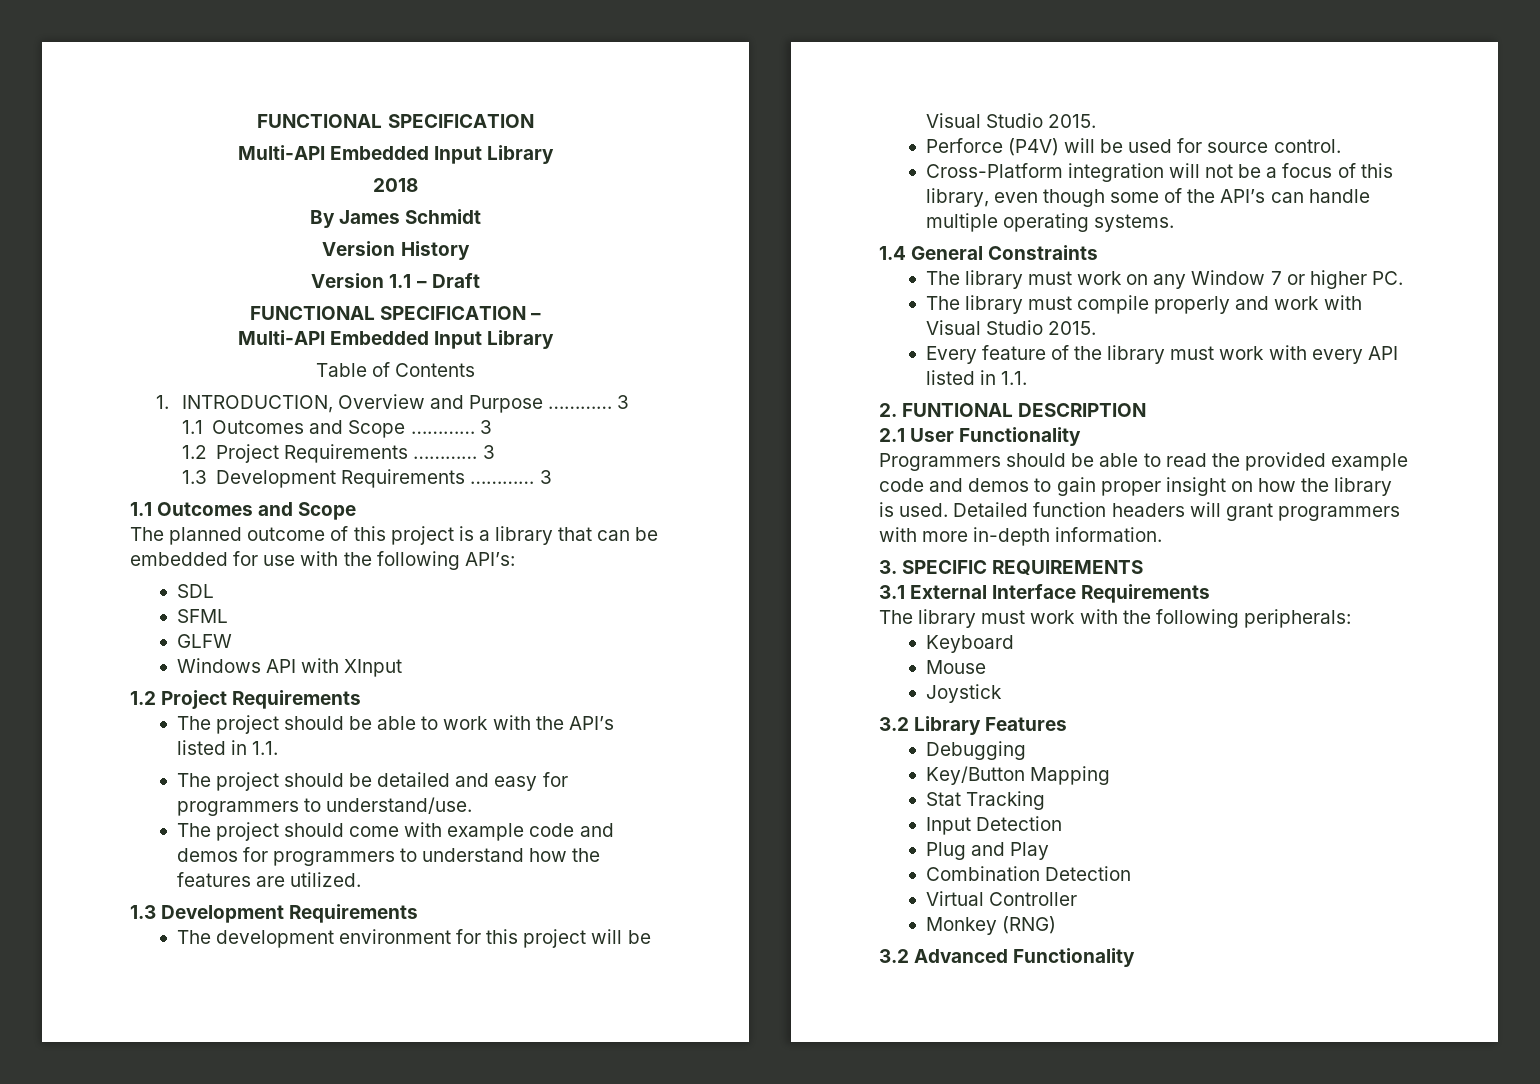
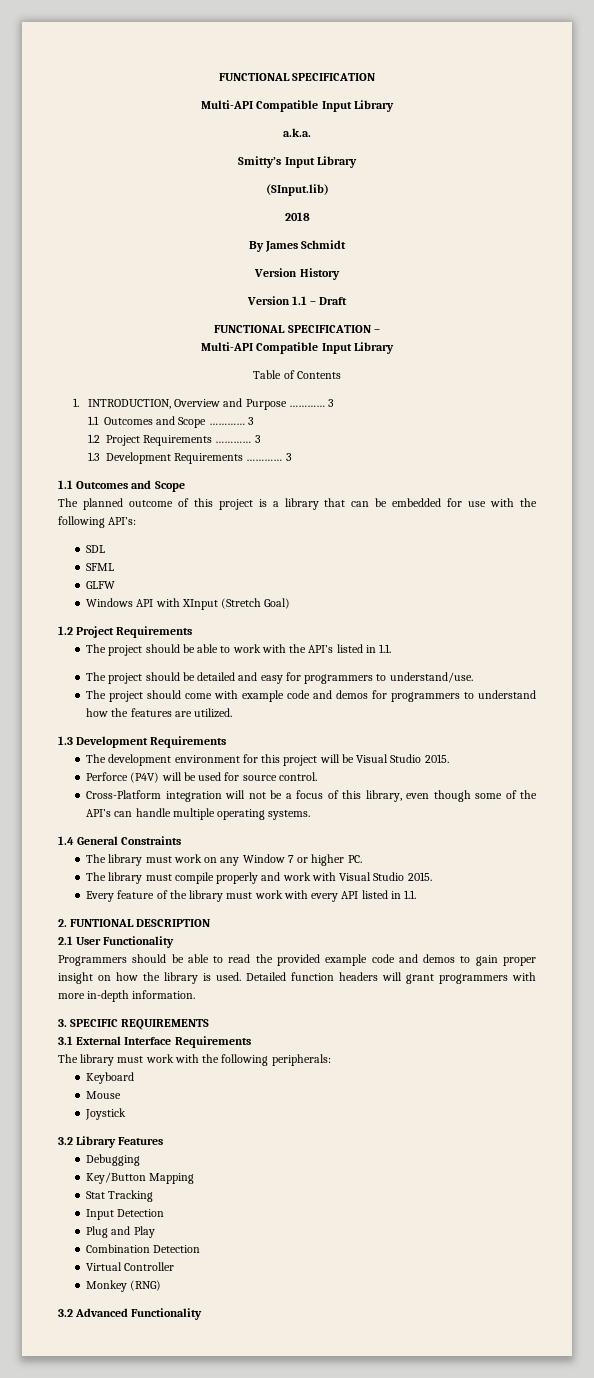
[329,145,555,164] Embedded Input Library -> [256,100,394,112] [283,128,311,137] [238,156,357,168] [265,184,329,196] Compatible Input Library // a.k.a. // Smitty’s Input Library // (SInput.lib)
[329,331,429,345] Embedded -> [256,342,319,354] Compatible
(403, 668) none -> [221,598,291,609] (Stretch Goal)

